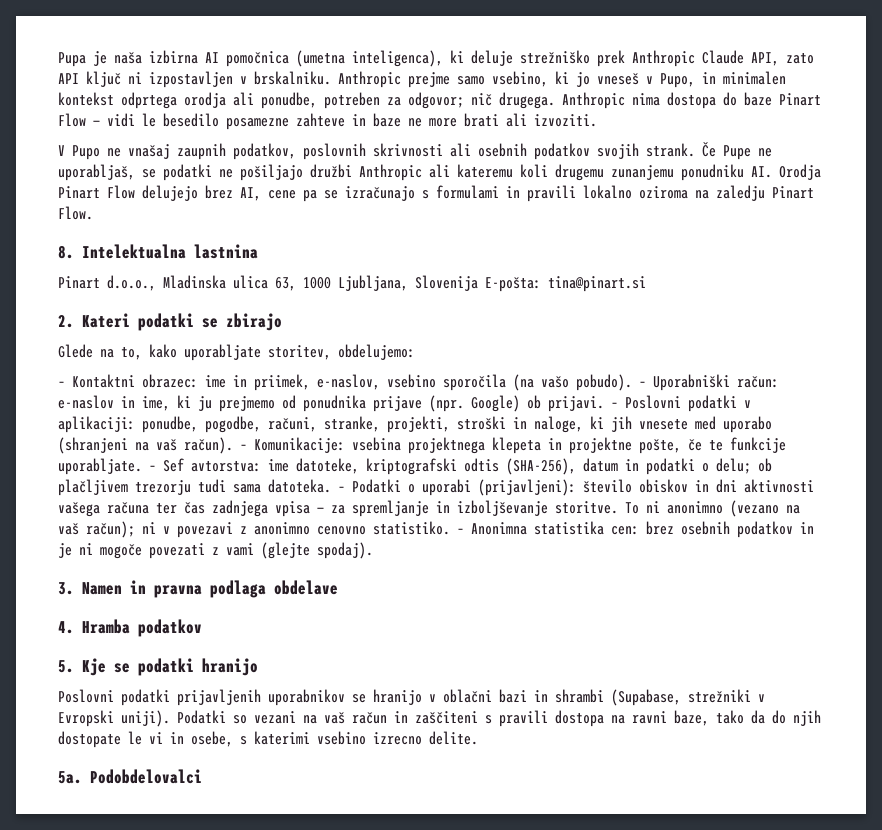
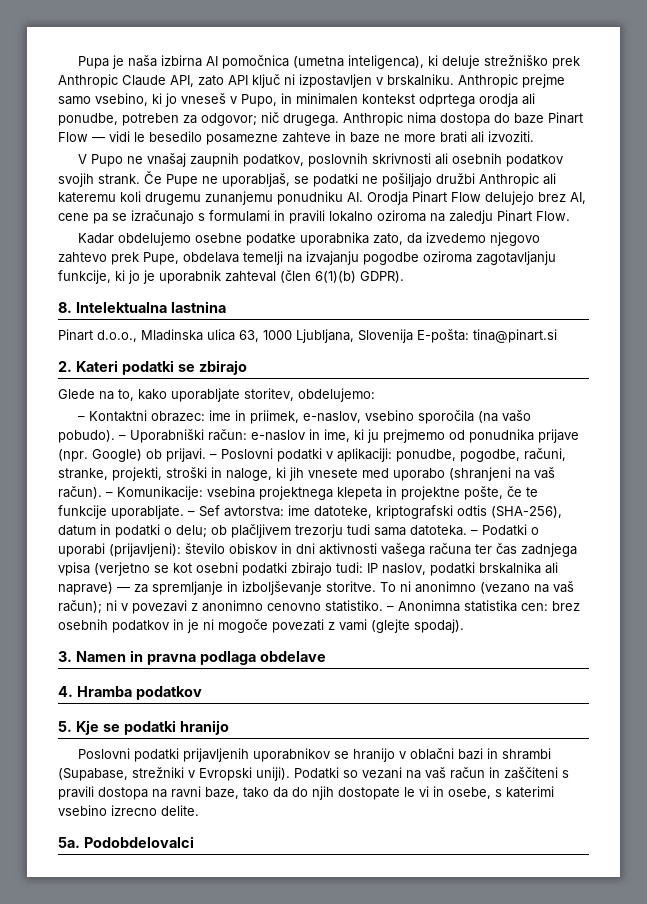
(93, 213) none -> [77,232,540,246] [58,251,556,265] [58,270,404,284] // Kadar obdelujemo osebne podatke uporabnika zato, da izvedemo njegovo zahtevo prek Pupe, obdelava temelji na izvajanju pogodbe oziroma zagotavljanju funkcije, ki jo je uporabnik zahteval (člen 6(1)(b) GDPR).
(310, 509) none -> [94,562,558,576] [58,582,113,595] (verjetno se kot osebni podatki zbirajo tudi: IP naslov, podatki brskalnika ali naprave)

